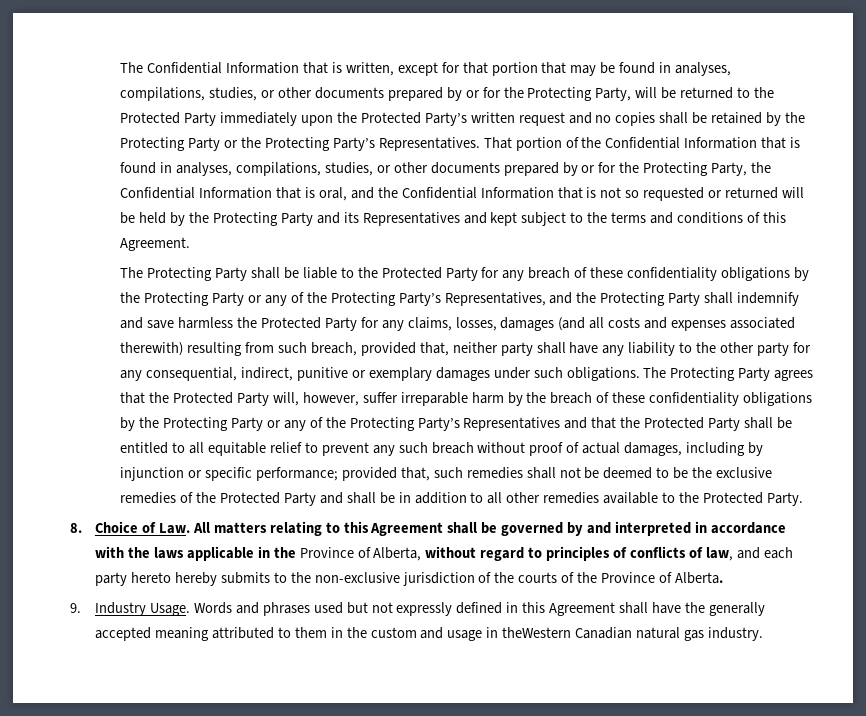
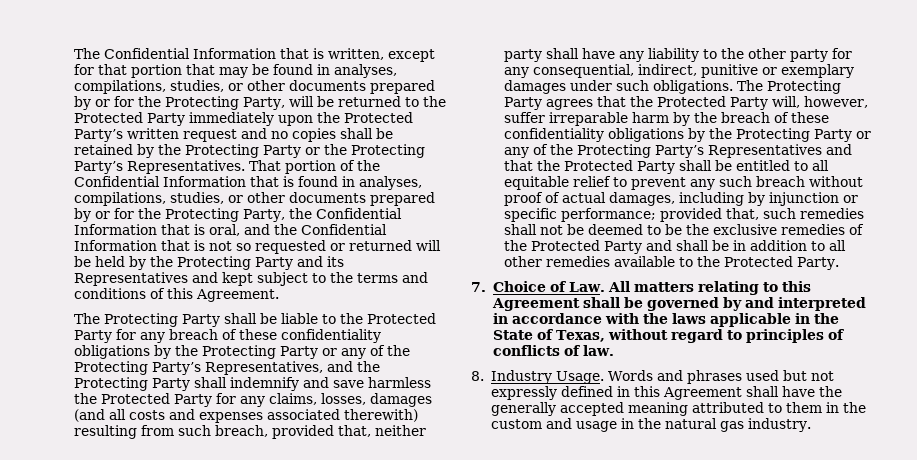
[70,523,82,533] 8. -> [471,282,486,292] 7.
[299,547,422,561] Province of Alberta, -> [492,329,605,342] State of Texas,
[705,547,793,561] [95,572,723,586] [70,603,81,613] law, and each party hereto hereby submits to the non-exclusive jurisdiction of the courts of the Province of Alberta. // 9. -> [582,345,614,356] [471,371,484,381] law. // 8.
[502,627,633,639] theWestern Canadian -> [637,418,661,429] the

